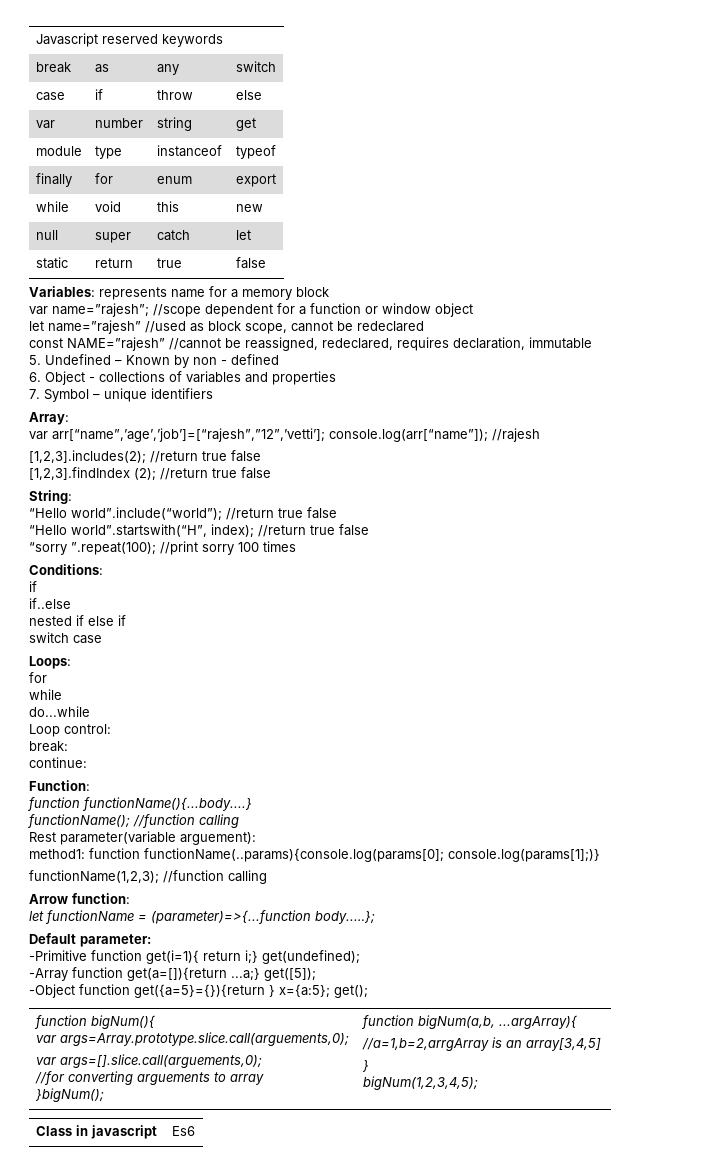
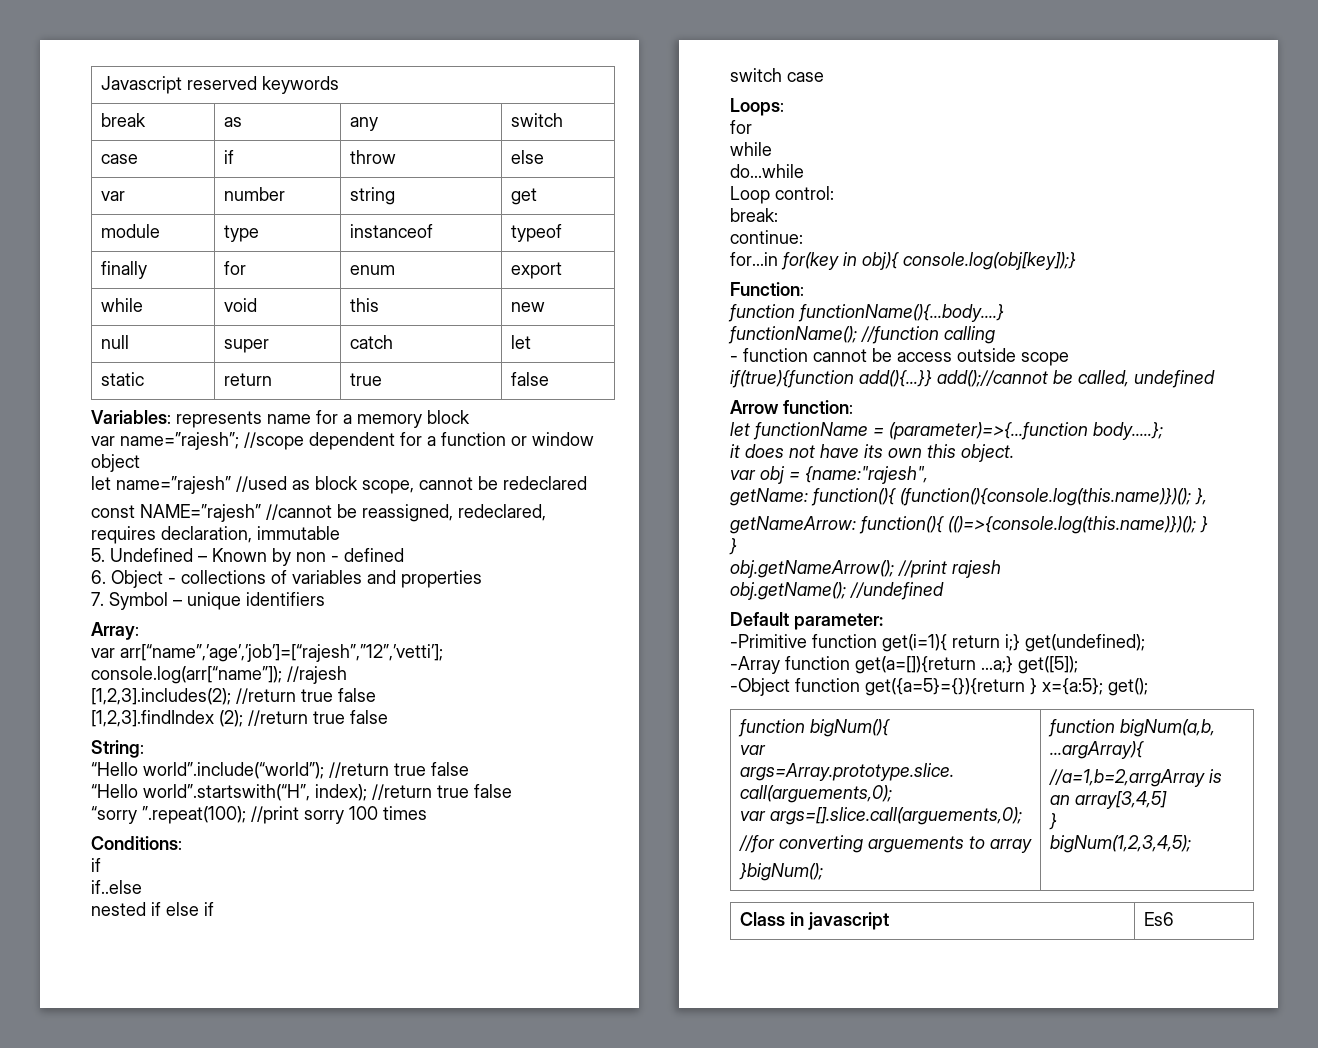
(87, 762) none -> [730,252,1076,270] // for...in for(key in obj){ console.log(obj[key]);}
[29,831,256,845] [29,848,600,862] [29,870,267,884] Rest parameter(variable arguement): // method1: function functionName(..params){console.log(params[0]; console.log(params[1];)} // functionName(1,2,3); //function calling -> [730,348,1069,366] [730,370,1215,388] - function cannot be access outside scope // if(true){function add(){…}} add();//cannot be called, undefined
(375, 917) none -> [730,444,1014,462] [730,466,928,484] [730,488,1207,506] [730,516,1208,534] [729,538,737,555] [730,560,1001,578] [730,582,944,600] // it does not have its own this object. // var obj = {name:"rajesh", // getName: function(){ (function(){console.log(this.name)})(); }, // getNameArrow: function(){ (()=>{console.log(this.name)})(); } // } // obj.getNameArrow(); //print rajesh // obj.getName(); //undefined

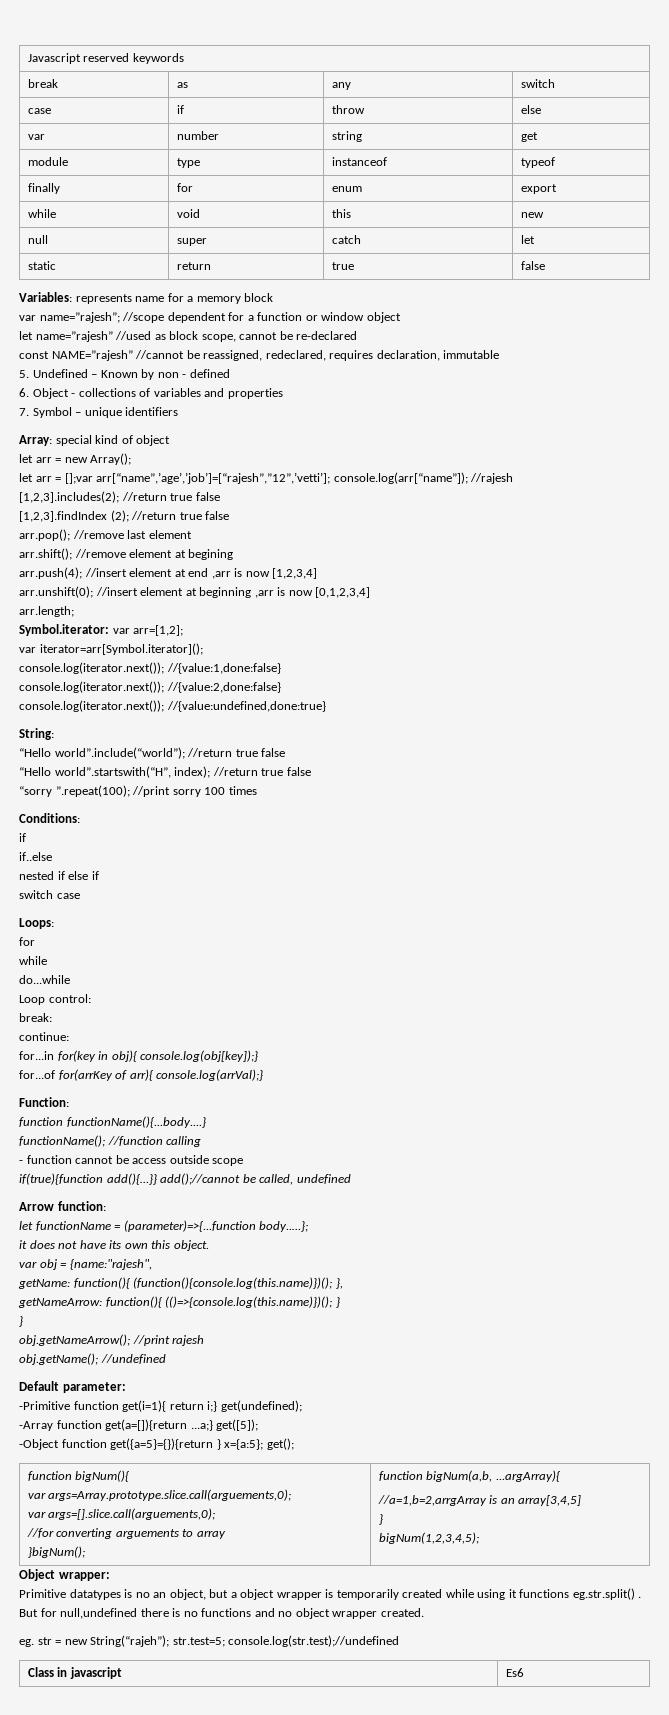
[503,476,587,490] redeclared -> [296,331,358,340] re-declared
[91,648,115,658] // var -> [55,435,171,446] [19,453,132,465] [19,473,93,484] special kind of object // let arr = new Array(); // let arr = [];var
(388, 717) none -> [19,529,192,541] [19,548,234,560] [19,567,318,579] [19,586,371,598] [19,606,74,617] [19,624,184,636] [19,643,203,655] [19,662,281,674] [19,681,281,693] [19,700,326,712] // arr.pop(); //remove last element // arr.shift(); //remove element at begining // arr.push(4); //insert element at end ,arr is now [1,2,3,4] // arr.unshift(0); //insert element at beginning ,arr is now [0,1,2,3,4] // arr.length; // Symbol.iterator: var arr=[1,2]; // var iterator=arr[Symbol.iterator](); // console.log(iterator.next()); //{value:1,done:false} // console.log(iterator.next()); //{value:2,done:false} // console.log(iterator.next()); //{value:undefined,done:true}
(1076, 261) none -> [19,1069,264,1081] // for...of for(arrKey of arr){ console.log(arrVal);}
(1191, 844) none -> [19,1569,110,1581] [19,1588,642,1600] [19,1608,424,1619] [19,1635,400,1647] // Object wrapper: // Primitive datatypes is no an object, but a object wrapper is temporarily created while using it functions eg.str.split() . But for null,undefined there is no functions and no object wrapper created. // eg. str = new String(“rajeh”); str.test=5; console.log(str.test);//undefined

